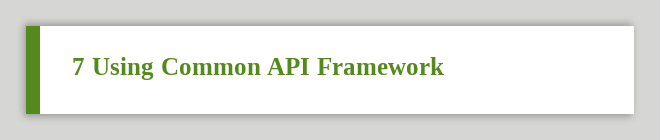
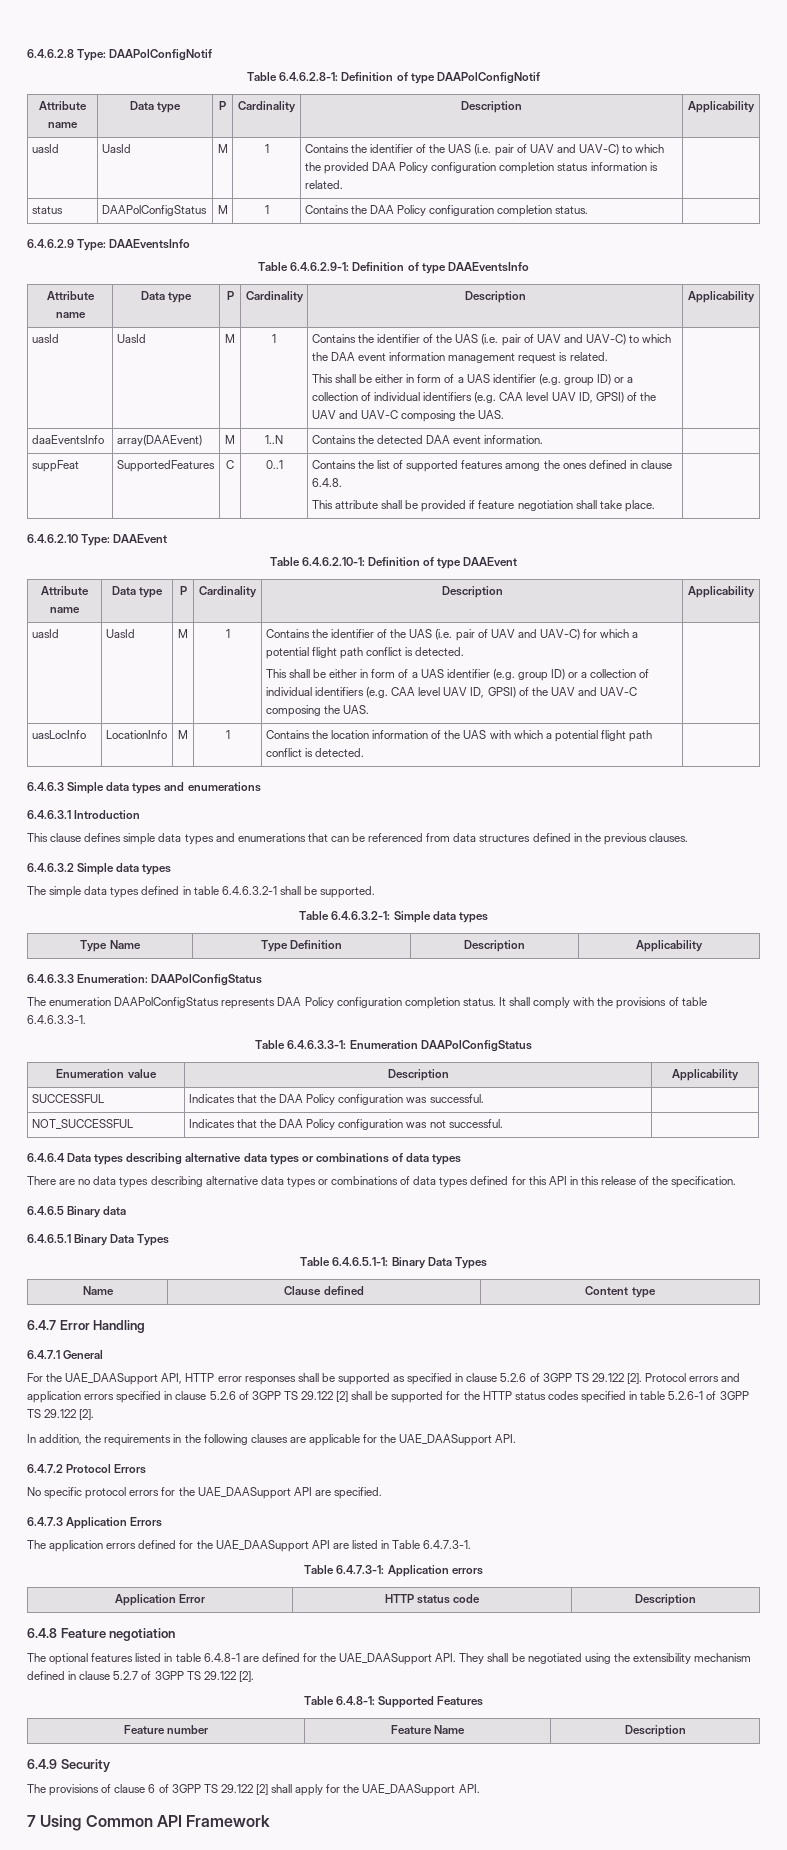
(72, 66) none -> [27,49,213,61] [247,72,540,84] [39,101,87,110] [48,122,78,128] [129,101,182,113] [219,101,226,110] [238,101,296,113] [461,101,522,113] [688,101,755,113] [31,144,59,153] [101,144,131,153] [217,144,228,153] [264,144,269,153] [304,144,665,156] [304,162,658,174] [304,180,343,189] [31,206,63,214] [101,205,207,216] [217,205,228,214] [264,205,269,214] [304,205,589,217] [27,239,191,251] [258,262,529,274] [46,291,95,300] [55,312,86,318] [140,291,193,303] [226,291,234,300] [245,291,304,303] [464,291,526,303] [688,291,755,303] [31,334,59,343] [116,334,146,343] [225,334,235,343] [272,334,276,343] [311,334,672,346] [311,352,608,364] [311,374,634,386] [311,392,656,403] [311,410,505,422] [31,435,104,444] [116,435,202,446] [225,435,235,444] [265,435,283,444] [311,435,544,444] [31,460,79,472] [116,460,215,472] [226,460,234,469] [265,460,283,469] [311,460,672,472] [311,478,342,487] [311,500,655,512] [27,534,168,546] [269,557,518,569] [41,586,89,595] [50,607,80,613] [111,586,164,598] [179,586,187,595] [199,586,257,598] [441,586,503,598] [688,586,755,598] [31,629,59,638] [105,629,135,638] [178,629,188,638] [225,629,230,638] [265,629,639,641] [265,647,465,659] [265,669,650,681] [265,687,638,698] [265,705,370,717] [31,730,86,739] [105,730,167,739] [178,730,188,739] [225,730,230,739] [265,730,653,742] [265,748,365,757] [27,782,261,794] [27,810,141,819] [27,833,688,845] [27,863,172,875] [27,886,376,898] [299,911,488,923] [80,940,141,952] [260,940,343,952] [464,940,525,952] [636,940,703,952] [27,974,263,986] [27,997,707,1009] [27,1015,86,1024] [255,1040,532,1052] [56,1069,157,1078] [387,1069,449,1081] [672,1069,739,1081] [31,1094,104,1103] [188,1094,484,1105] [31,1119,133,1129] [188,1119,503,1130] [27,1153,462,1165] [27,1176,737,1188] [27,1206,127,1218] [27,1234,170,1246] [300,1257,487,1269] [82,1286,114,1295] [284,1286,364,1296] [585,1286,656,1298] [27,1320,146,1333] [27,1350,104,1359] [27,1373,741,1385] [27,1391,749,1403] [27,1409,95,1420] [27,1434,517,1446] [27,1464,147,1474] [27,1487,382,1499] [27,1517,163,1529] [27,1540,472,1552] [304,1565,483,1577] [114,1594,206,1606] [384,1594,481,1604] [635,1594,696,1606] [27,1628,176,1641] [27,1653,752,1665] [27,1671,254,1682] [303,1696,484,1708] [123,1725,209,1734] [390,1725,466,1734] [624,1725,686,1737] [27,1759,110,1772] [27,1784,480,1796] 6.4.6.2.8 Type: DAAPolConfigNotif // Table 6.4.6.2.8-1: Definition of type DAAPolConfigNotif // Attribute name | Data type | P | Cardinality | Description | Applicability // uasId | UasId | M | 1 | Contains the identifier of the UAS (i.e. pair of UAV and UAV-C) to which the provided DAA Policy configuration completion status information is related. | // status | DAAPolConfigStatus | M | 1 | Contains the DAA Policy configuration completion status. | // 6.4.6.2.9 Type: DAAEventsInfo // Table 6.4.6.2.9-1: Definition of type DAAEventsInfo // Attribute name | Data type | P | Cardinality | Description | Applicability // uasId | UasId | M | 1 | Contains the identifier of the UAS (i.e. pair of UAV and UAV-C) to which the DAA event information management request is related. // This shall be either in form of a UAS identifier (e.g. group ID) or a collection of individual identifiers (e.g. CAA level UAV ID, GPSI) of the UAV and UAV-C composing the UAS. | // daaEventsInfo | array(DAAEvent) | M | 1..N | Contains the detected DAA event information. | // suppFeat | SupportedFeatures | C | 0..1 | Contains the list of supported features among the ones defined in clause 6.4.8. // This attribute shall be provided if feature negotiation shall take place. | // 6.4.6.2.10 Type: DAAEvent // Table 6.4.6.2.10-1: Definition of type DAAEvent // Attribute name | Data type | P | Cardinality | Description | Applicability // uasId | UasId | M | 1 | Contains the identifier of the UAS (i.e. pair of UAV and UAV-C) for which a potential flight path conflict is detected. // This shall be either in form of a UAS identifier (e.g. group ID) or a collection of individual identifiers (e.g. CAA level UAV ID, GPSI) of the UAV and UAV-C composing the UAS. | // uasLocInfo | LocationInfo | M | 1 | Contains the location information of the UAS with which a potential flight path conflict is detected. | // 6.4.6.3 Simple data types and enumerations // 6.4.6.3.1 Introduction // This clause defines simple data types and enumerations that can be referenced from data structures defined in the previous clauses. // 6.4.6.3.2 Simple data types // The simple data types defined in table 6.4.6.3.2-1 shall be supported. // Table 6.4.6.3.2-1: Simple data types // Type Name | Type Definition | Description | Applicability // 6.4.6.3.3 Enumeration: DAAPolConfigStatus // The enumeration DAAPolConfigStatus represents DAA Policy configuration completion status. It shall comply with the provisions of table 6.4.6.3.3-1. // Table 6.4.6.3.3-1: Enumeration DAAPolConfigStatus // Enumeration value | Description | Applicability // SUCCESSFUL | Indicates that the DAA Policy configuration was successful. | // NOT_SUCCESSFUL | Indicates that the DAA Policy configuration was not successful. | // 6.4.6.4 Data types describing alternative data types or combinations of data types // There are no data types describing alternative data types or combinations of data types defined for this API in this release of the specification. // 6.4.6.5 Binary data // 6.4.6.5.1 Binary Data Types // Table 6.4.6.5.1-1: Binary Data Types // Name | Clause defined | Content type // 6.4.7 Error Handling // 6.4.7.1 General // For the UAE_DAASupport API, HTTP error responses shall be supported as specified in clause 5.2.6 of 3GPP TS 29.122 [2]. Protocol errors and application errors specified in clause 5.2.6 of 3GPP TS 29.122 [2] shall be supported for the HTTP status codes specified in table 5.2.6-1 of 3GPP TS 29.122 [2]. // In addition, the requirements in the following clauses are applicable for the UAE_DAASupport API. // 6.4.7.2 Protocol Errors // No specific protocol errors for the UAE_DAASupport API are specified. // 6.4.7.3 Application Errors // The application errors defined for the UAE_DAASupport API are listed in Table 6.4.7.3-1. // Table 6.4.7.3-1: Application errors // Application Error | HTTP status code | Description // 6.4.8 Feature negotiation // The optional features listed in table 6.4.8-1 are defined for the UAE_DAASupport API. They shall be negotiated using the extensibility mechanism defined in clause 5.2.7 of 3GPP TS 29.122 [2]. // Table 6.4.8-1: Supported Features // Feature number | Feature Name | Description // 6.4.9 Security // The provisions of clause 6 of 3GPP TS 29.122 [2] shall apply for the UAE_DAASupport API. //

